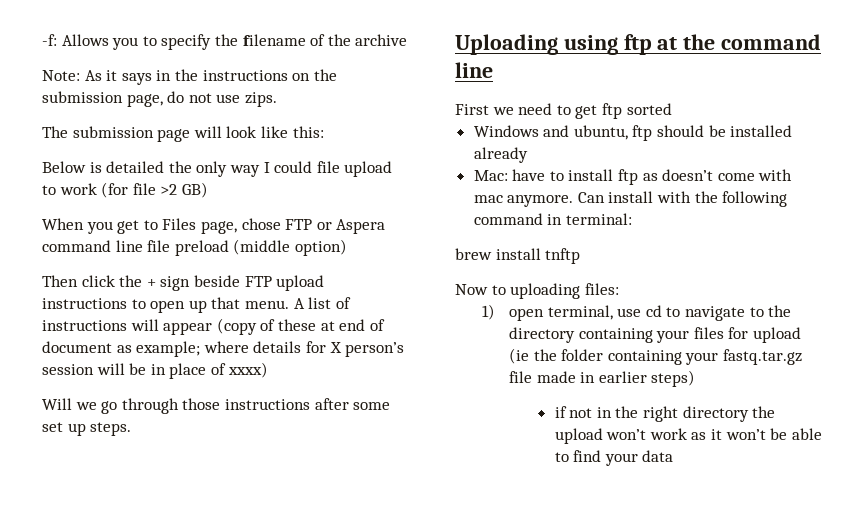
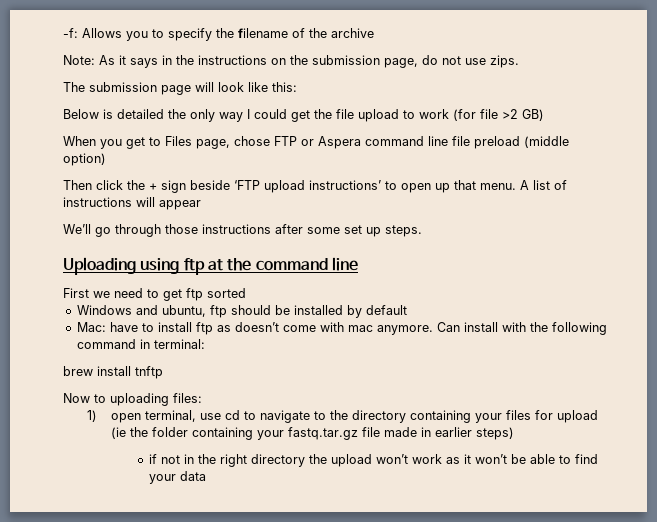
(313, 167) none -> [291,109,332,122] get the
[244,275,325,291] [42,298,127,309] FTP upload instructions -> [234,180,381,193] ‘FTP upload instructions’
[216,318,385,335] [42,341,405,357] [42,362,268,379] [42,398,97,410] (copy of these at end of document as example; where details for X person’s session will be in place of xxxx) // Will we -> [63,224,91,234] // We’ll
[473,147,528,163] already -> [346,305,407,318] by default

